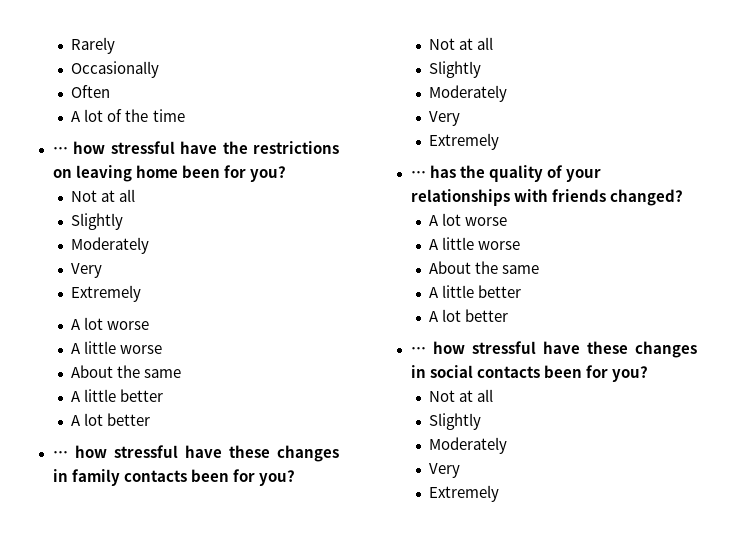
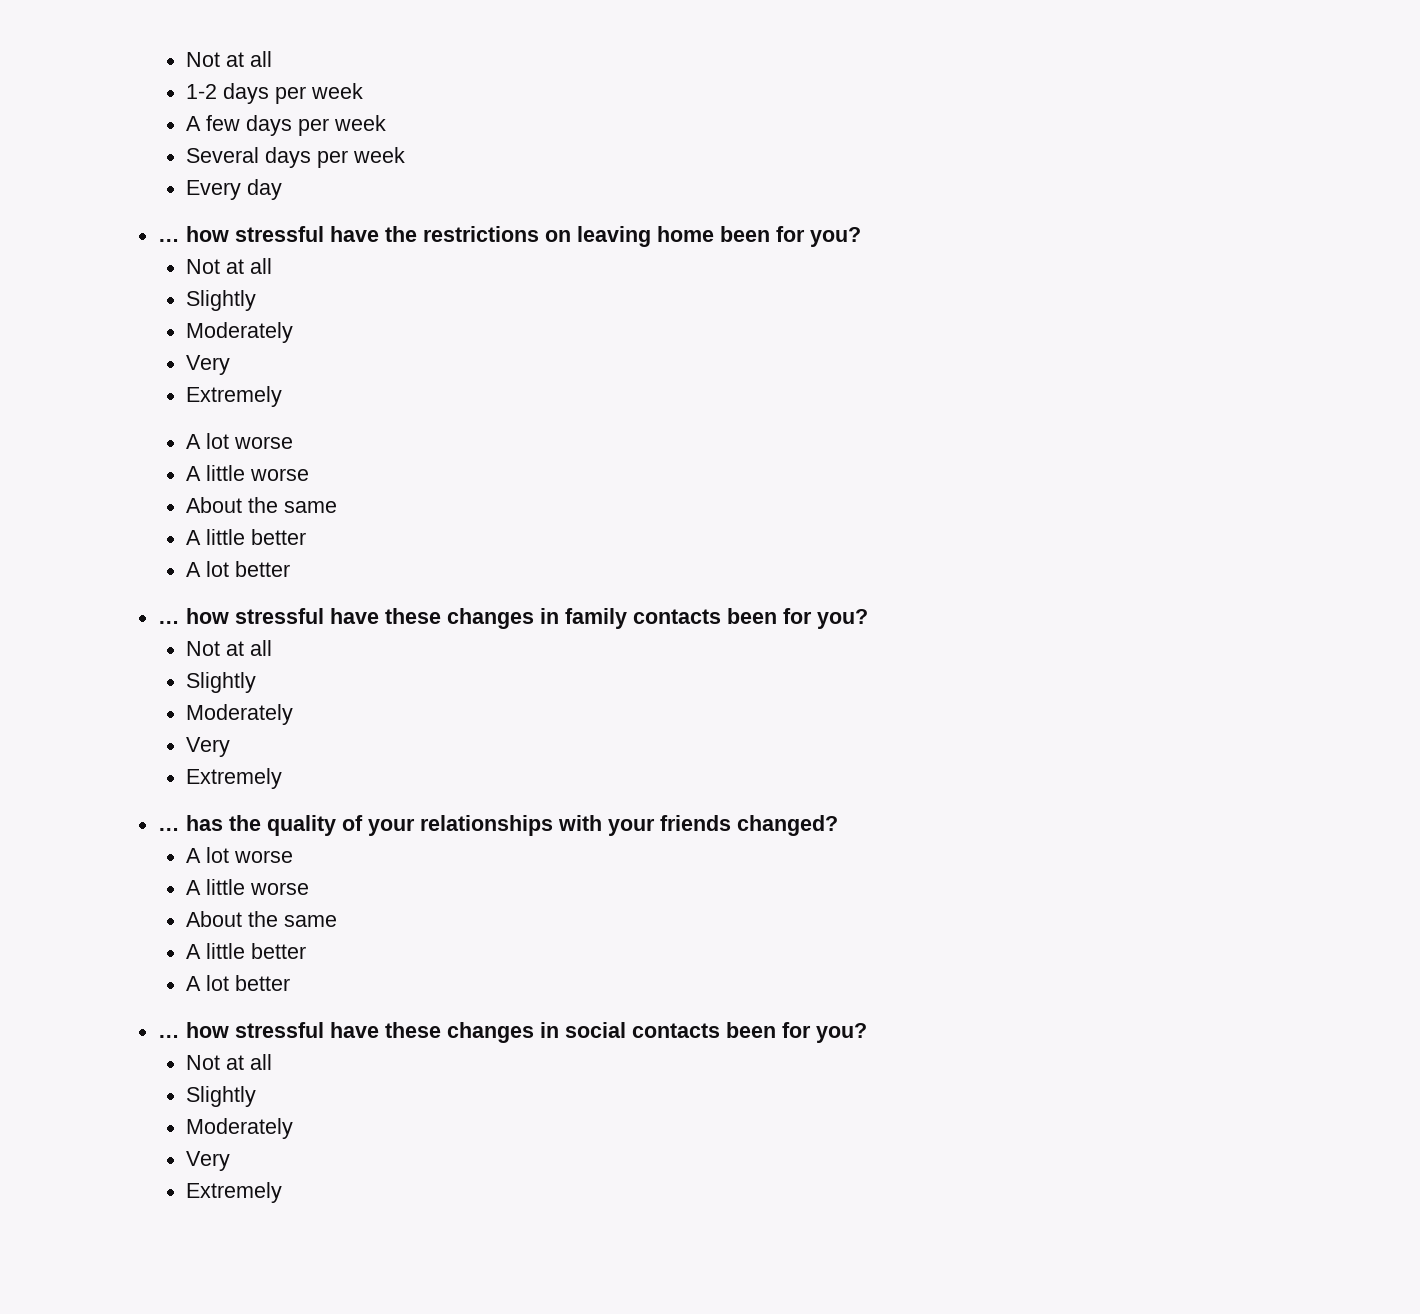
[71,37,116,54] [71,61,160,78] [71,85,111,98] [71,109,185,122] Rarely // Occasionally // Often // A lot of the time -> [186,51,273,67] [186,83,364,104] [186,115,387,136] [186,147,406,168] [186,179,283,200] Not at all // 1-2 days per week // A few days per week // Several days per week // Every day
(548, 195) none -> [608,818,656,836] your

